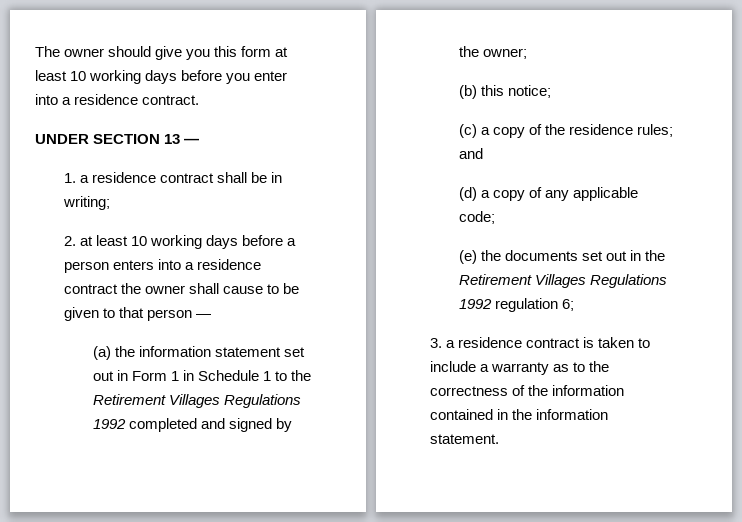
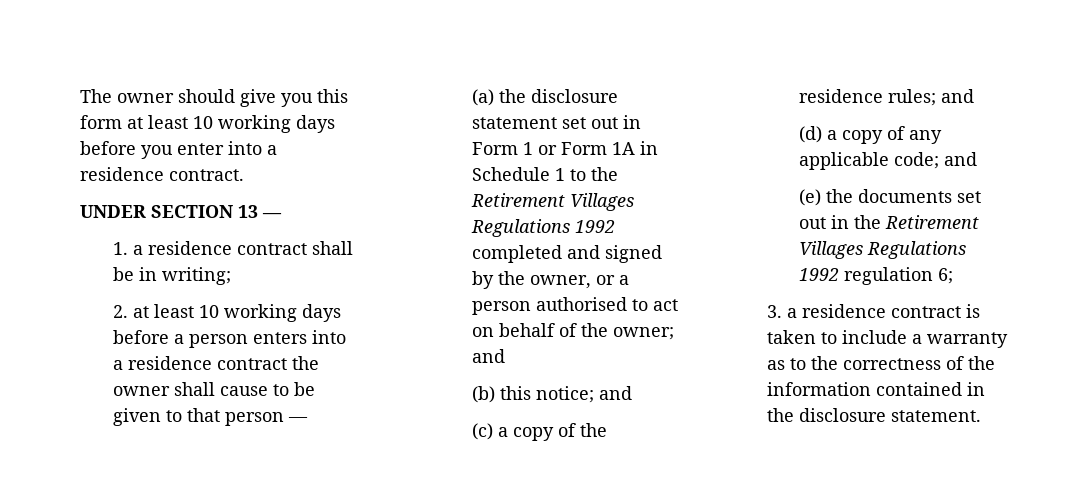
[138,346,211,357] information -> [531,89,619,103] disclosure
(179, 376) none -> [538,142,636,155] or Form 1A
(479, 51) none -> [530,275,630,289] [472,297,679,315] [472,323,609,337] owner, or a person authorised to act on behalf of the
(527, 53) none -> [472,349,506,363] and
(551, 91) none -> [599,386,633,400] and
(495, 217) none -> [944,152,978,166] and
[536,409,609,420] information -> [798,408,886,422] disclosure

